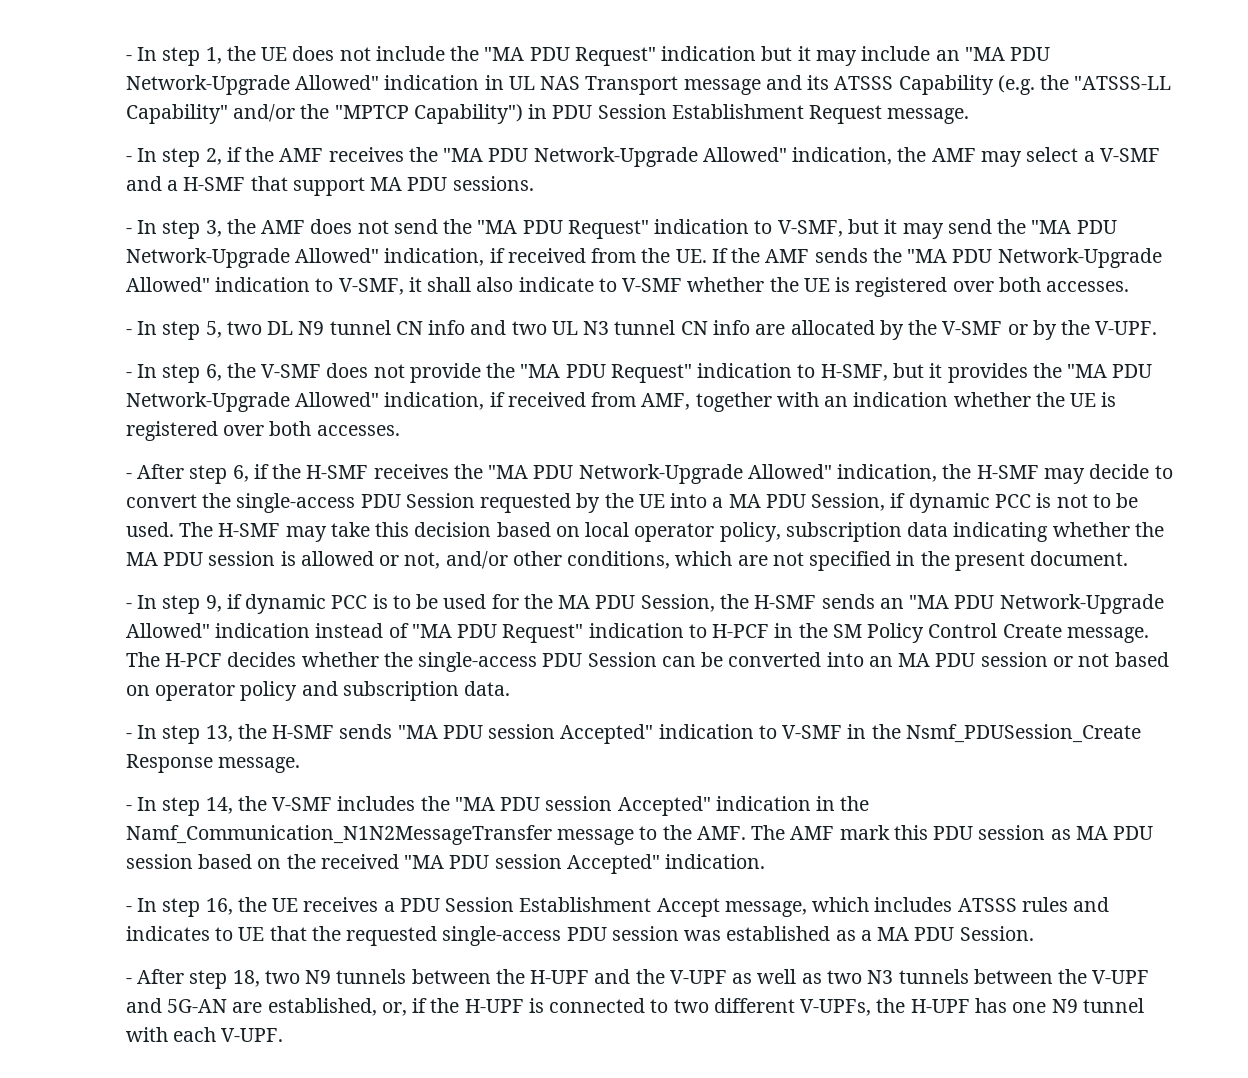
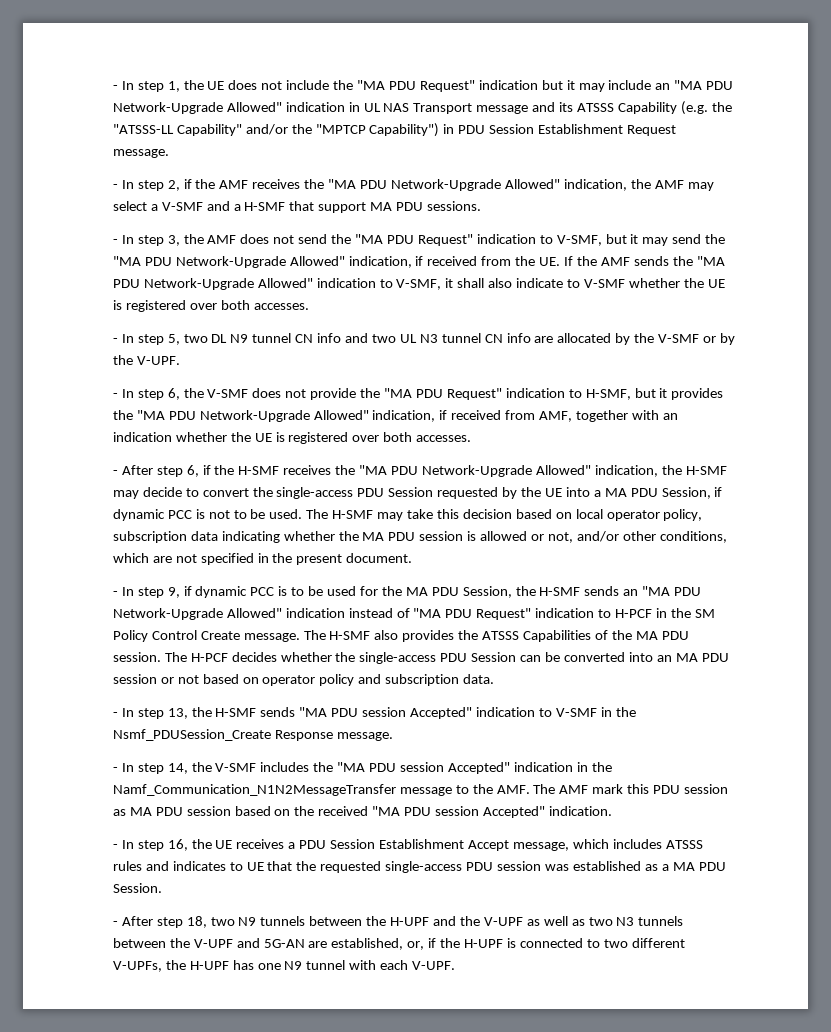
(160, 659) none -> [329,630,689,642] [112,652,187,662] H-SMF also provides the ATSSS Capabilities of the MA PDU session. The

